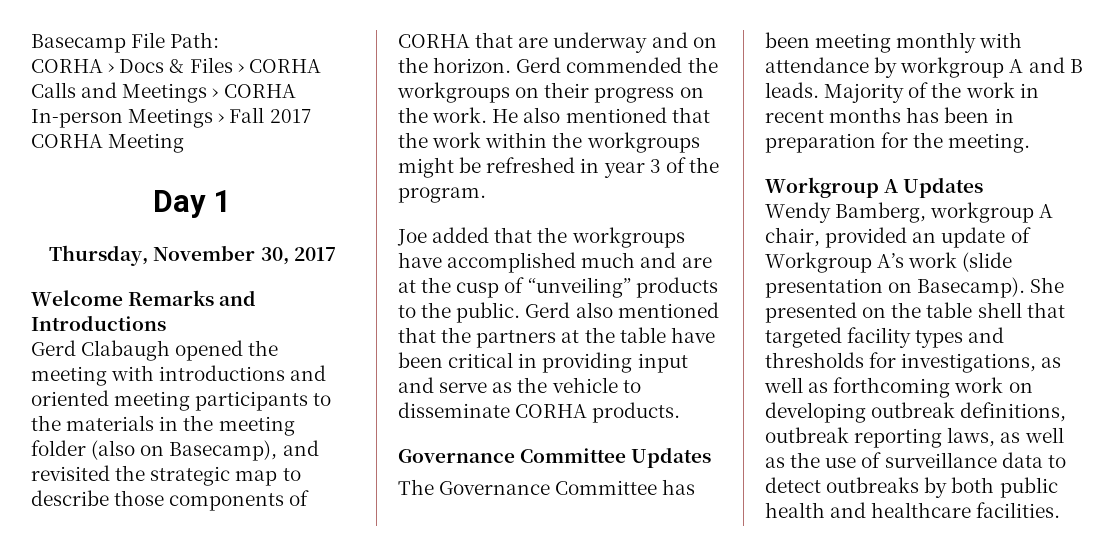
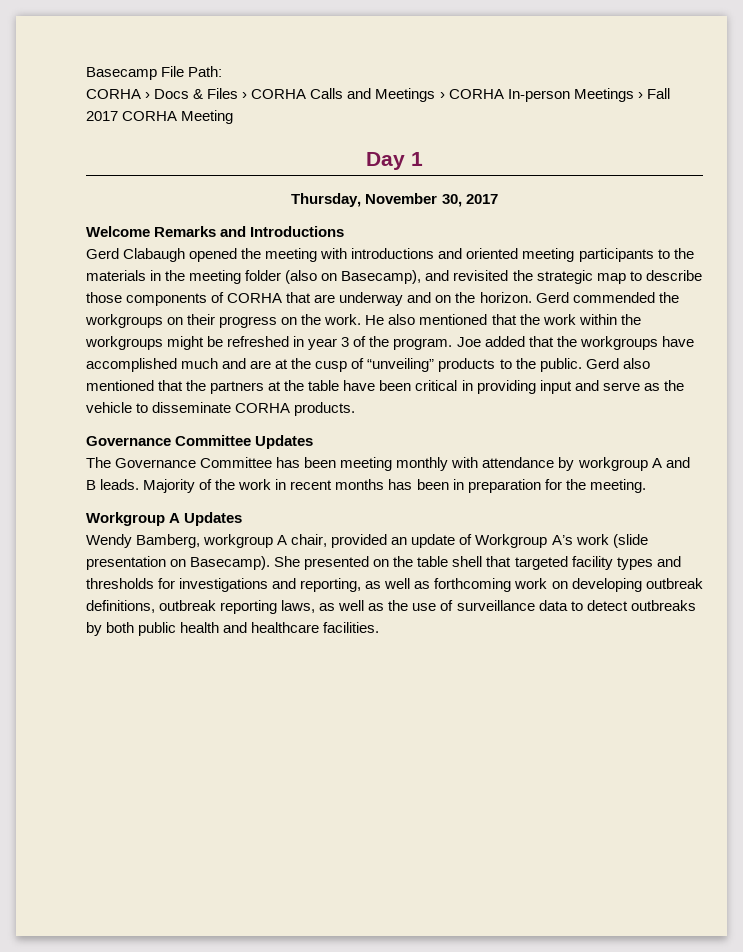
(486, 195) // -> (453, 344) none
[901,353,1037,373] investigations, -> [179,578,362,592] investigations and reporting,

